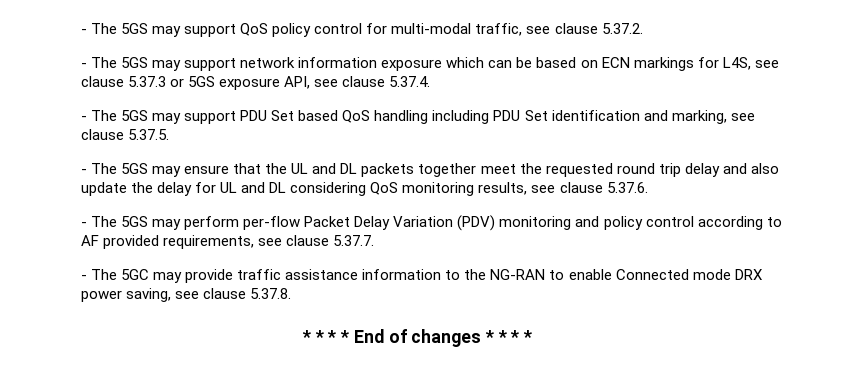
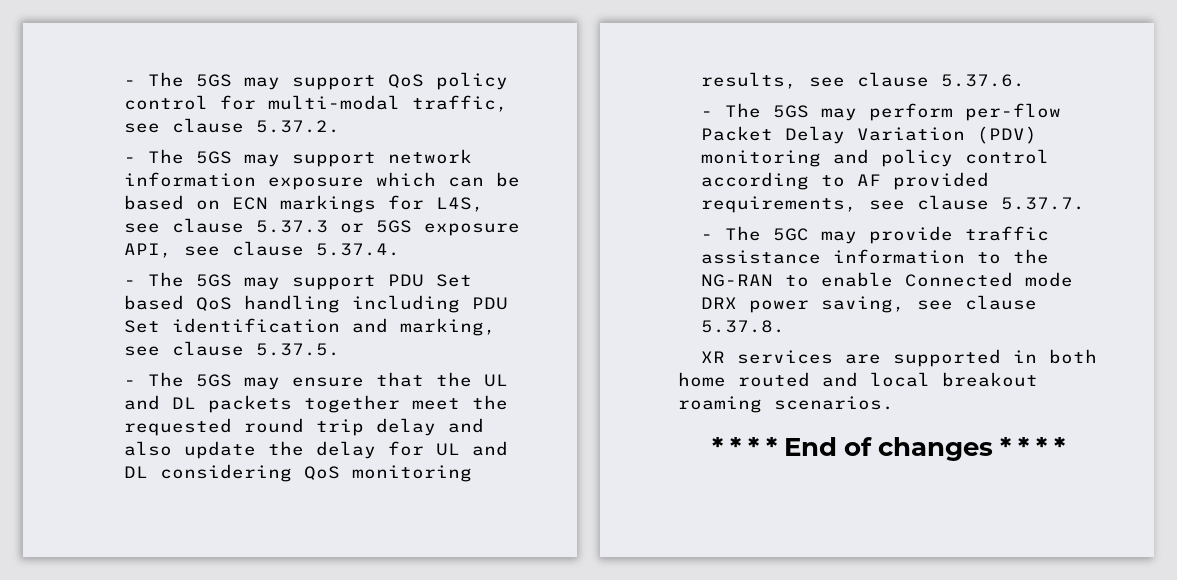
(292, 293) none -> [700,349,1097,367] [678,372,1038,387] [678,396,894,413] // XR services are supported in both home routed and local breakout roaming scenarios.

